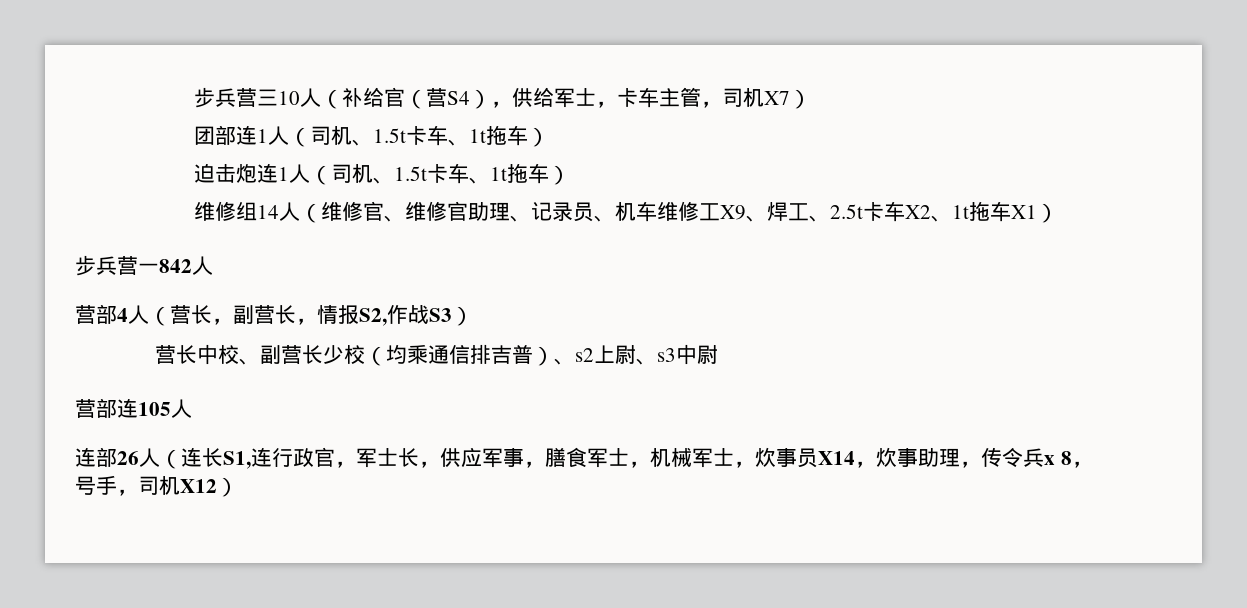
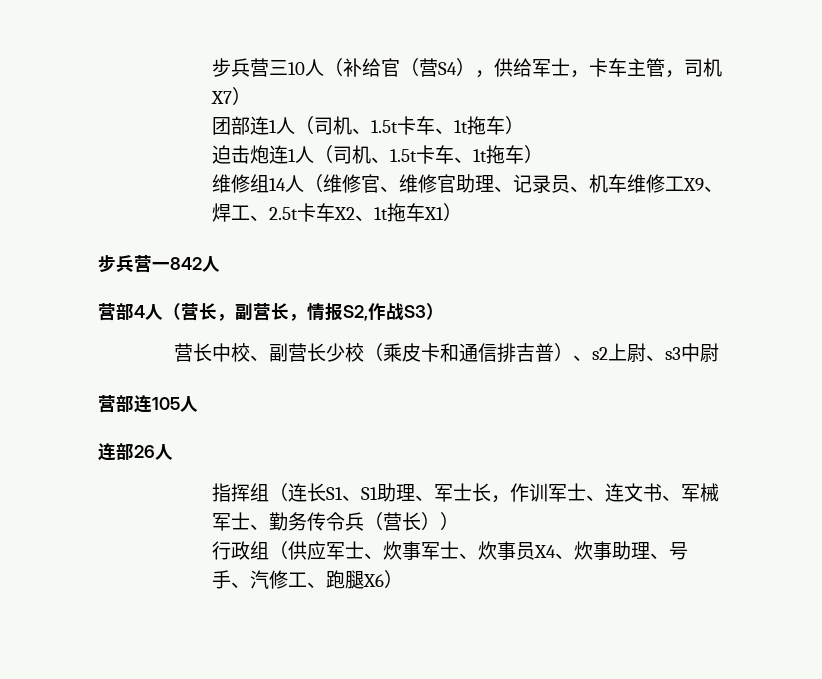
[385,344,428,364] 均乘 -> [382,343,459,362] 乘皮卡和
[160,447,1093,469] [75,475,217,496] （连长S1,连行政官，军士长，供应军事，膳食军士，机械军士，炊事员X14，炊事助理，传令兵x 8，号手，司机X12 -> [211,483,719,503] [211,512,459,531] [211,541,688,560] [211,570,384,589] // 指挥组（连长S1、S1助理、军士长，作训军士、连文书、军械军士、勤务传令兵（营长）） // 行政组（供应军士、炊事军士、炊事员X4、炊事助理、号手、汽修工、跑腿X6

